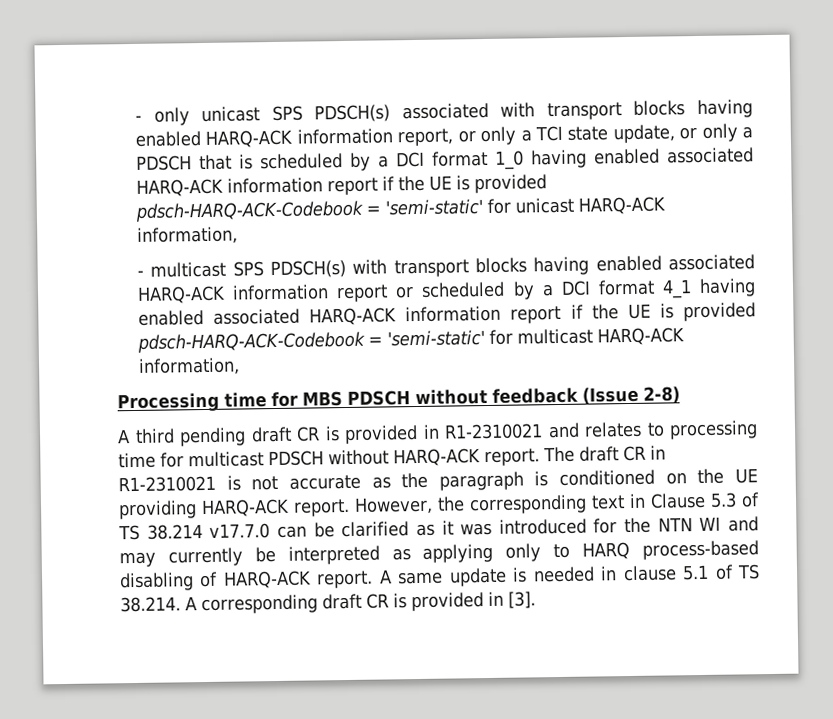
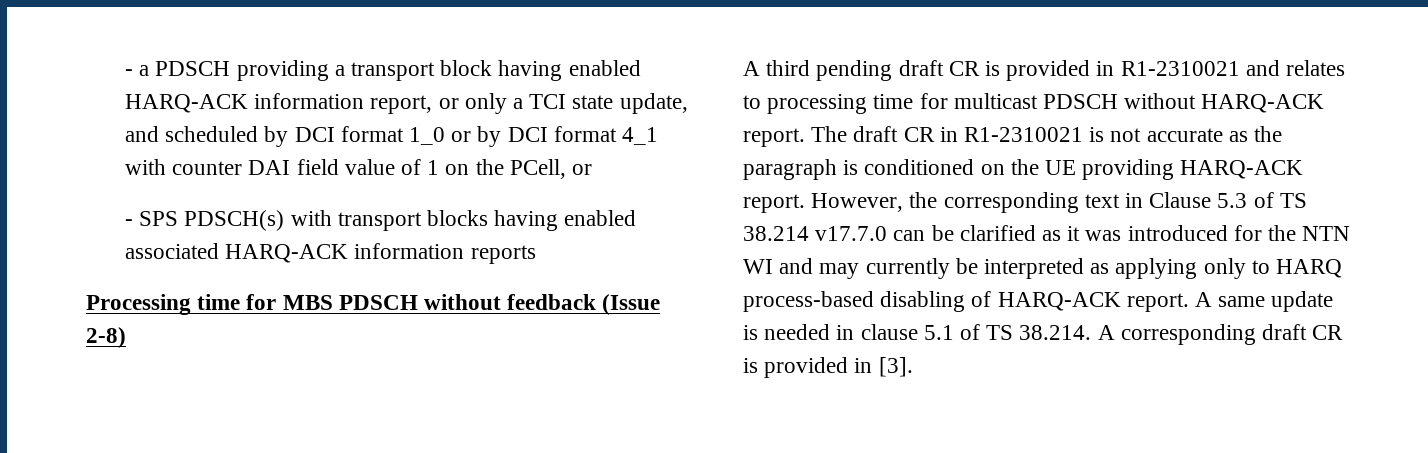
[134,100,686,126] - only unicast SPS PDSCH(s) associated with transport blocks -> [124,60,493,81] - a PDSCH providing a transport block
[679,123,753,142] [135,152,389,171] or only a PDSCH that is scheduled by a -> [124,126,289,147] and scheduled by
[530,147,754,169] [135,174,547,197] [134,196,665,222] [136,226,238,245] [136,261,227,278] having enabled associated HARQ-ACK information report if the UE is provided pdsch-HARQ-ACK-Codebook = 'semi-static' for unicast HARQ-ACK information, // - multicast -> [451,126,659,147] [124,159,593,179] [124,219,133,226] or by DCI format 4_1 with counter DAI field value of 1 on the PCell, or // -
[336,278,756,303] [137,302,756,326] [136,327,684,353] [137,357,240,376] report or scheduled by a DCI format 4_1 having enabled associated HARQ-ACK information report if the UE is provided pdsch-HARQ-ACK-Codebook = 'semi-static' for multicast HARQ-ACK information, -> [470,245,536,264] reports

